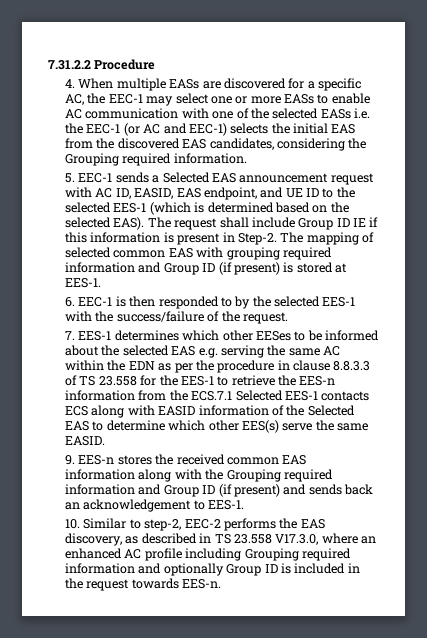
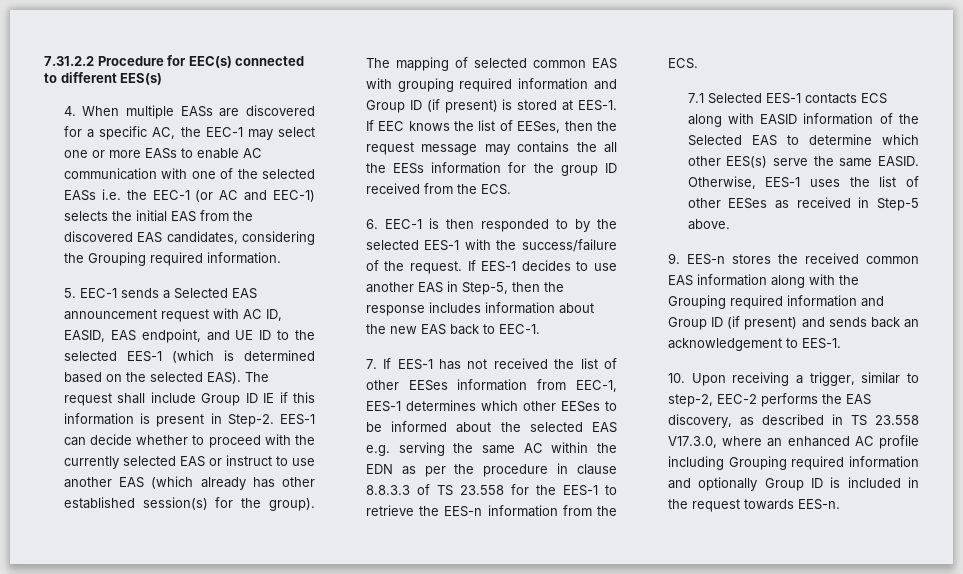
(156, 64) none -> [167,55,305,68] [44,72,163,85] for EEC(s) connected to different EES(s)
(277, 239) none -> [280,414,315,425] [63,434,316,448] [63,455,315,469] [63,476,315,490] [63,497,315,511] EES-1 can decide whether to proceed with the currently selected EAS or instruct to use another EAS (which already has other established session(s) for the group).
(102, 283) none -> [365,120,617,133] [365,141,617,155] [365,162,617,176] [365,183,511,195] If EEC knows the list of EESes, then the request message may contains the all the EESs information for the group ID received from the ECS.
[65,331,76,340] // 7. -> [467,260,617,272] [365,281,564,295] [365,302,594,316] [365,324,540,335] [365,358,617,370] [365,379,617,392] If EES-1 decides to use another EAS in Step-5, then the response includes information about the new EAS back to EEC-1. // 7. If EES-1 has not received the list of other EESes information from EEC-1,
[191,391,233,401] ECS.7.1 -> [667,58,698,69] [687,93,704,103] ECS. // 7.1
(106, 441) none -> [687,176,919,189] [687,197,919,211] [687,219,730,230] Otherwise, EES-1 uses the list of other EESes as received in Step-5 above.
[83,518,127,529] Similar -> [691,372,901,386] Upon receiving a trigger, similar

